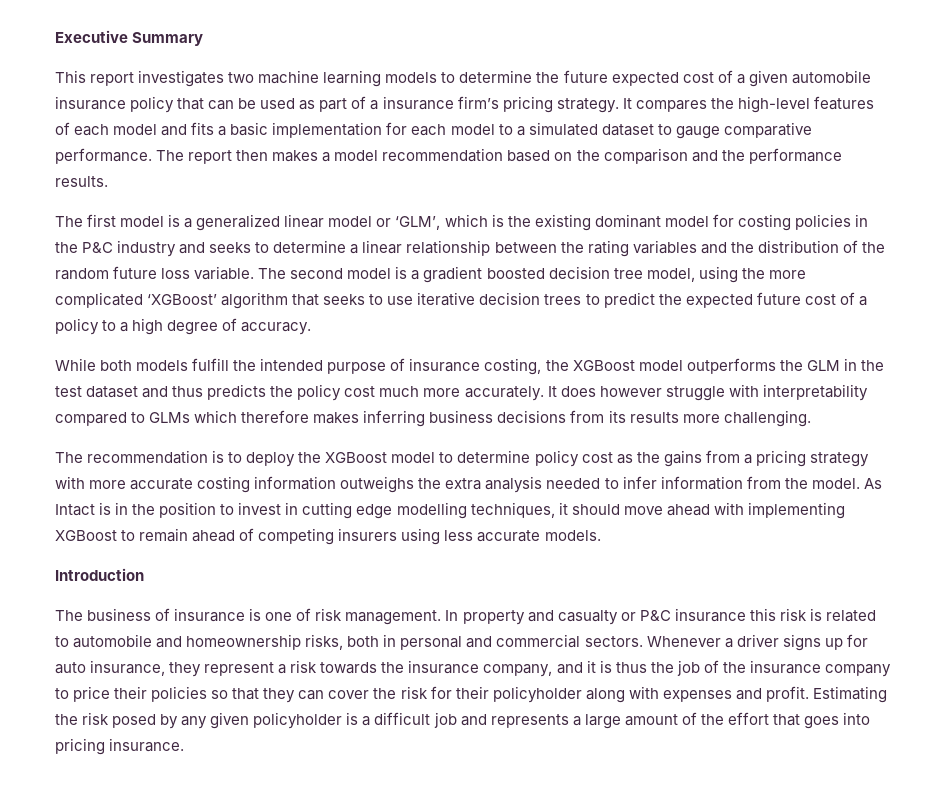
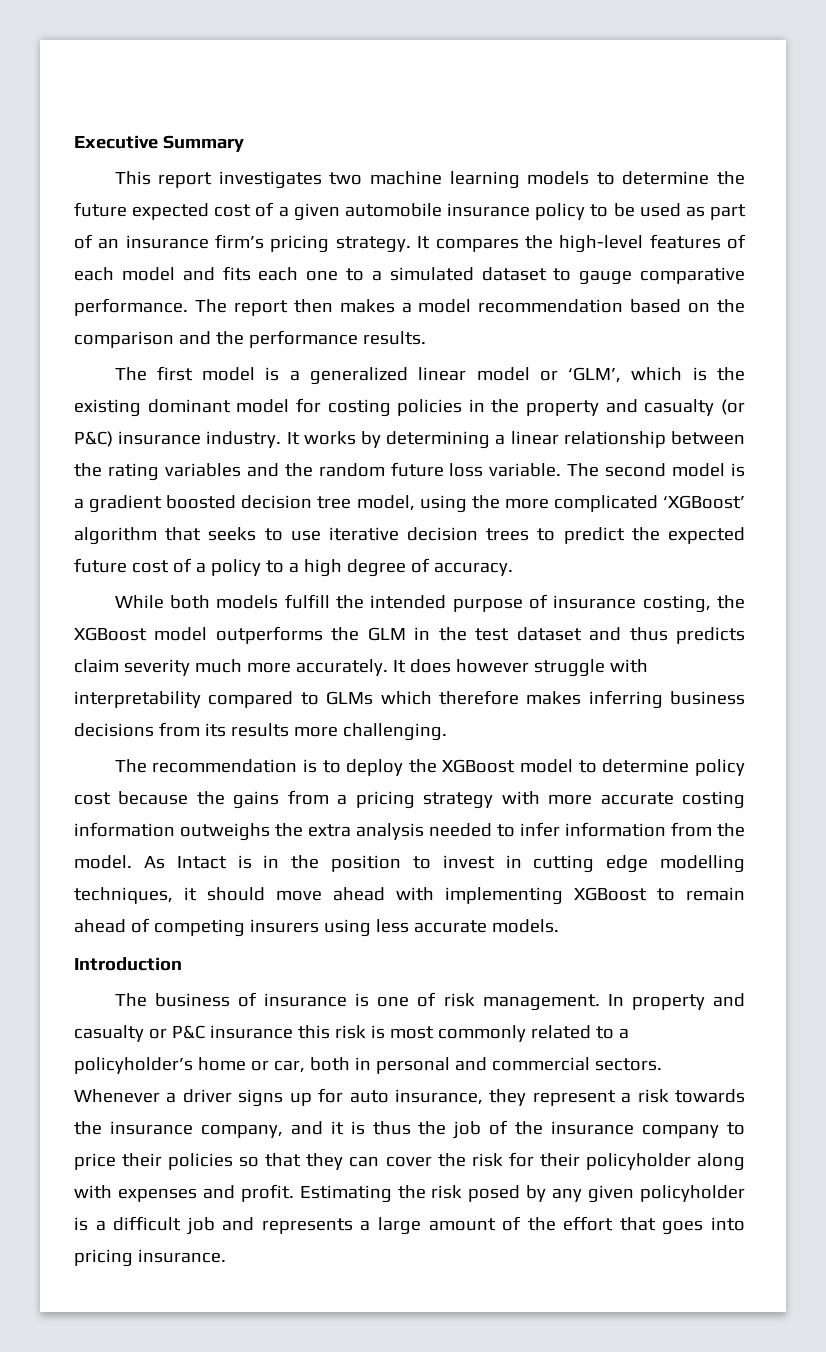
[177,98,235,110] that can -> [590,204,609,217] to
[370,100,379,110] a -> [98,238,120,249] an
[218,122,495,138] a basic implementation for each model -> [258,267,339,281] each one
[82,240,347,257] P&C industry and seeks to determine -> [526,399,745,416] [74,431,491,449] property and casualty (or P&C) insurance industry. It works by determining
[757,240,885,253] distribution of the -> (313, 470) none
[270,384,376,401] the policy cost -> [74,659,190,676] claim severity
[616,454,633,464] as -> [118,791,189,805] because
[825,610,876,622] [55,634,344,650] related to automobile and homeownership risks, -> [389,1025,629,1042] [74,1057,305,1074] most commonly related to a policyholder’s home or car,

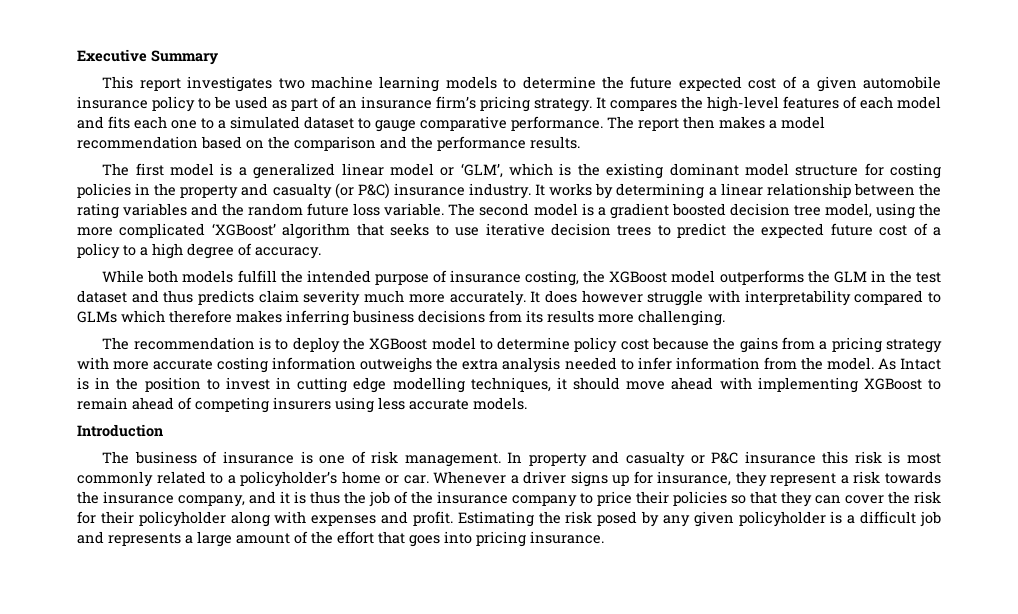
(290, 406) none -> [795,165,859,176] structure
[273,1057,662,1074] car, both in personal and commercial sectors. -> [403,475,429,484] car.
[349,1090,389,1103] auto -> (653, 477) none

